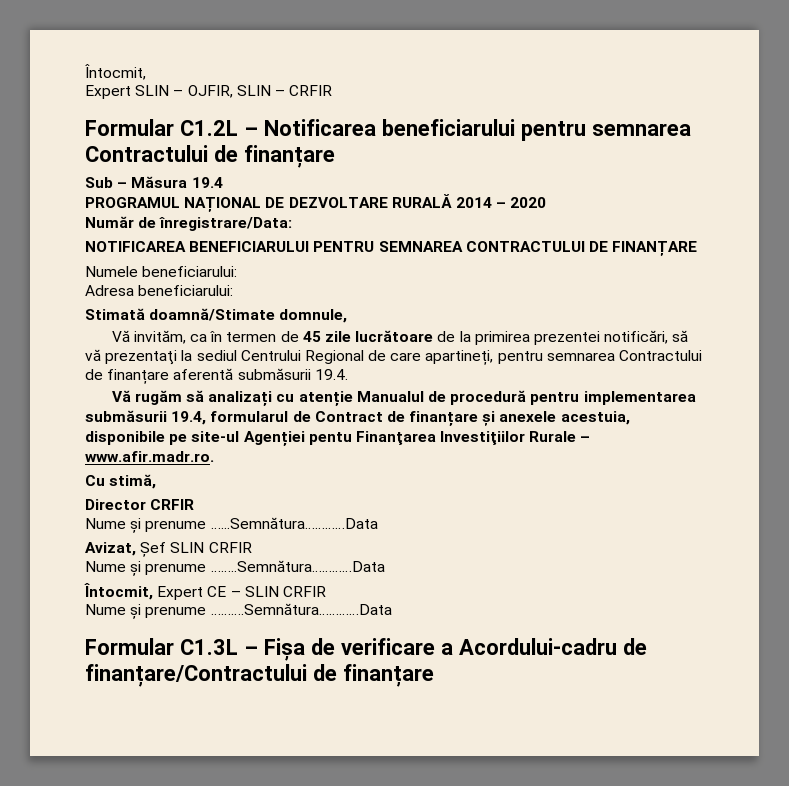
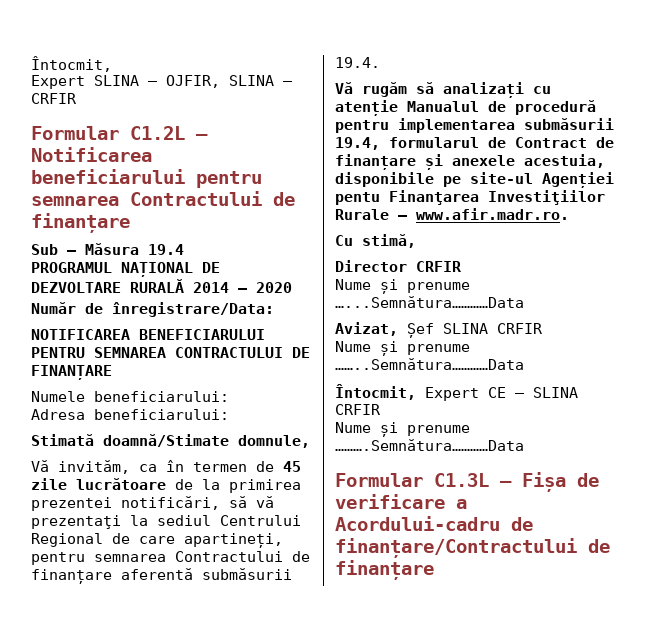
[135,85,170,96] SLIN -> [94,75,139,86] SLINA
[236,85,271,96] SLIN -> [229,75,274,86] SLINA
[170,542,205,553] SLIN -> [443,323,488,334] SLINA
[244,586,279,597] SLIN -> [533,387,578,398] SLINA

